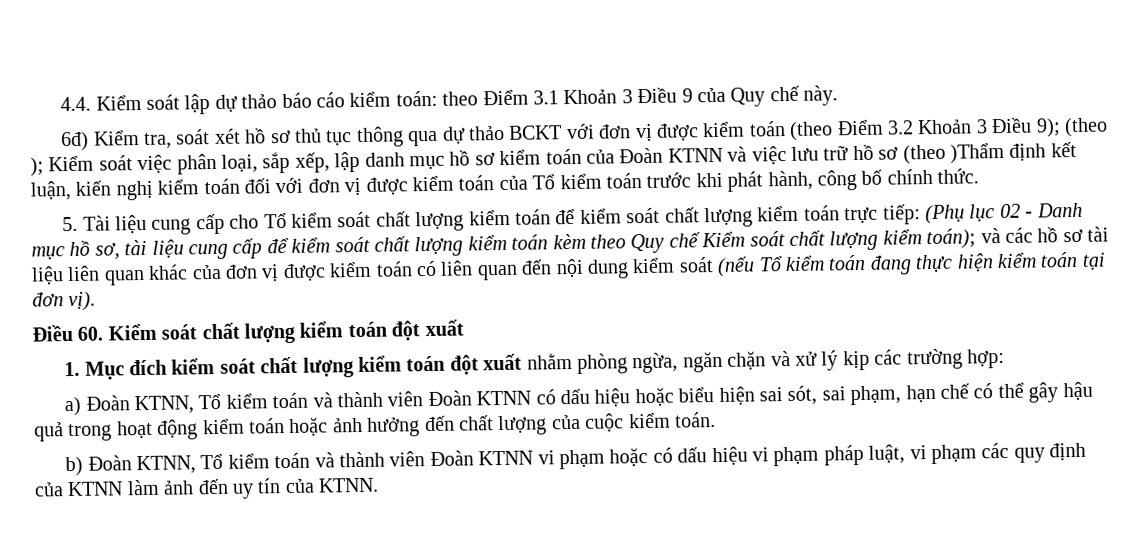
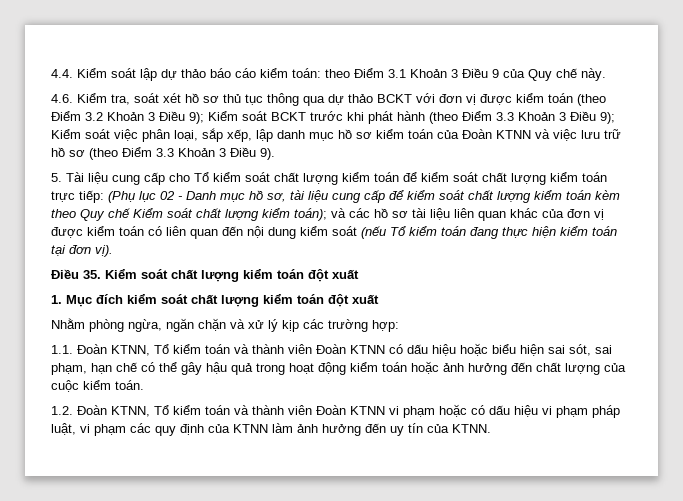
[61,131,90,152] 6đ) -> [51,94,73,103] 4.6.
[1064,117,1109,138] [30,157,44,177] (theo ); -> [208,111,615,124] Kiểm soát BCKT trước khi phát hành (theo Điểm 3.3 Khoản 3 Điều 9);
[949,141,1077,164] [30,168,980,201] )Thẩm định kết luận, kiến nghị kiểm toán đối với đơn vị được kiểm toán của Tổ kiểm toán trước khi phát hành, công bố chính thức. -> [122,147,275,160] Điểm 3.3 Khoản 3 Điều 9).
[77,326,104,341] 60. -> [83,270,101,279] 35.
[526,353,573,370] nhằm -> [51,318,85,329] // Nhằm
[64,396,82,417] a) -> [51,345,73,354] 1.1.
[65,456,84,477] b) -> [51,406,73,415] 1.2.
(195, 487) none -> [322,424,361,436] hưởng

